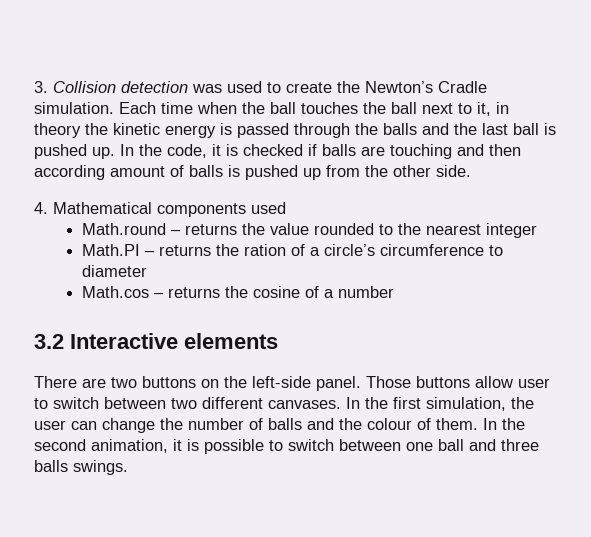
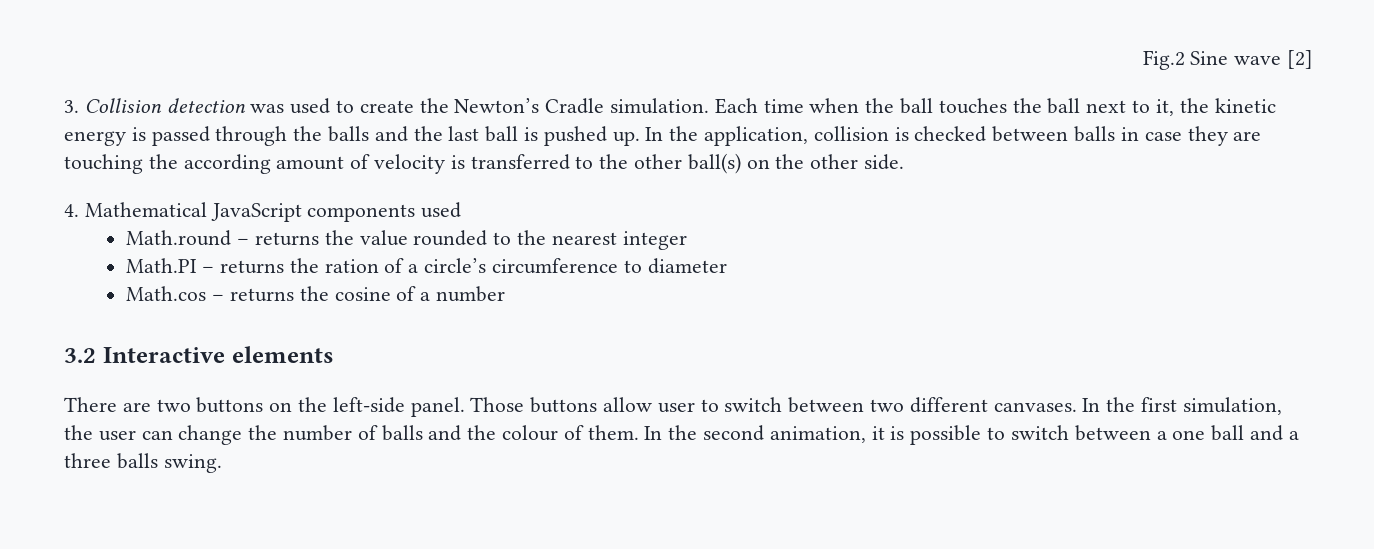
(34, 87) none -> [1142,50,1314,70] Fig.2 Sine wave [2] //
[496,102,509,114] [34,123,81,138] in theory -> (1174, 107) none
[167,144,521,159] [34,165,360,180] code, it is checked if balls are touching and then according amount of balls is pushed up from -> [704,126,1262,146] [64,153,770,174] application, collision is checked between balls in case they are touching the according amount of velocity is transferred to the other ball(s) on
(152, 208) none -> [210,203,302,222] JavaScript
(401, 445) none -> [1156,431,1167,440] a
(496, 445) none -> [1288,431,1299,440] a
[73,460,128,475] swings. -> [163,454,222,473] swing.

